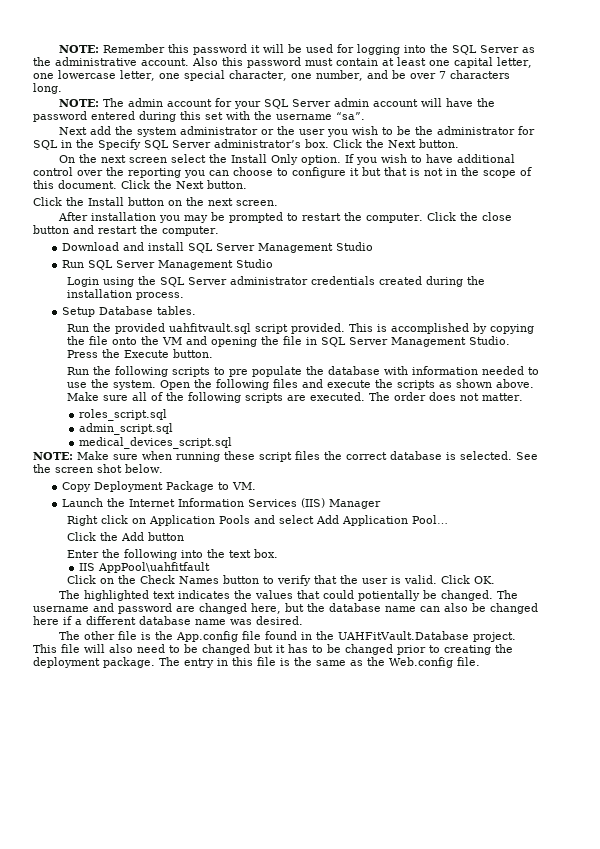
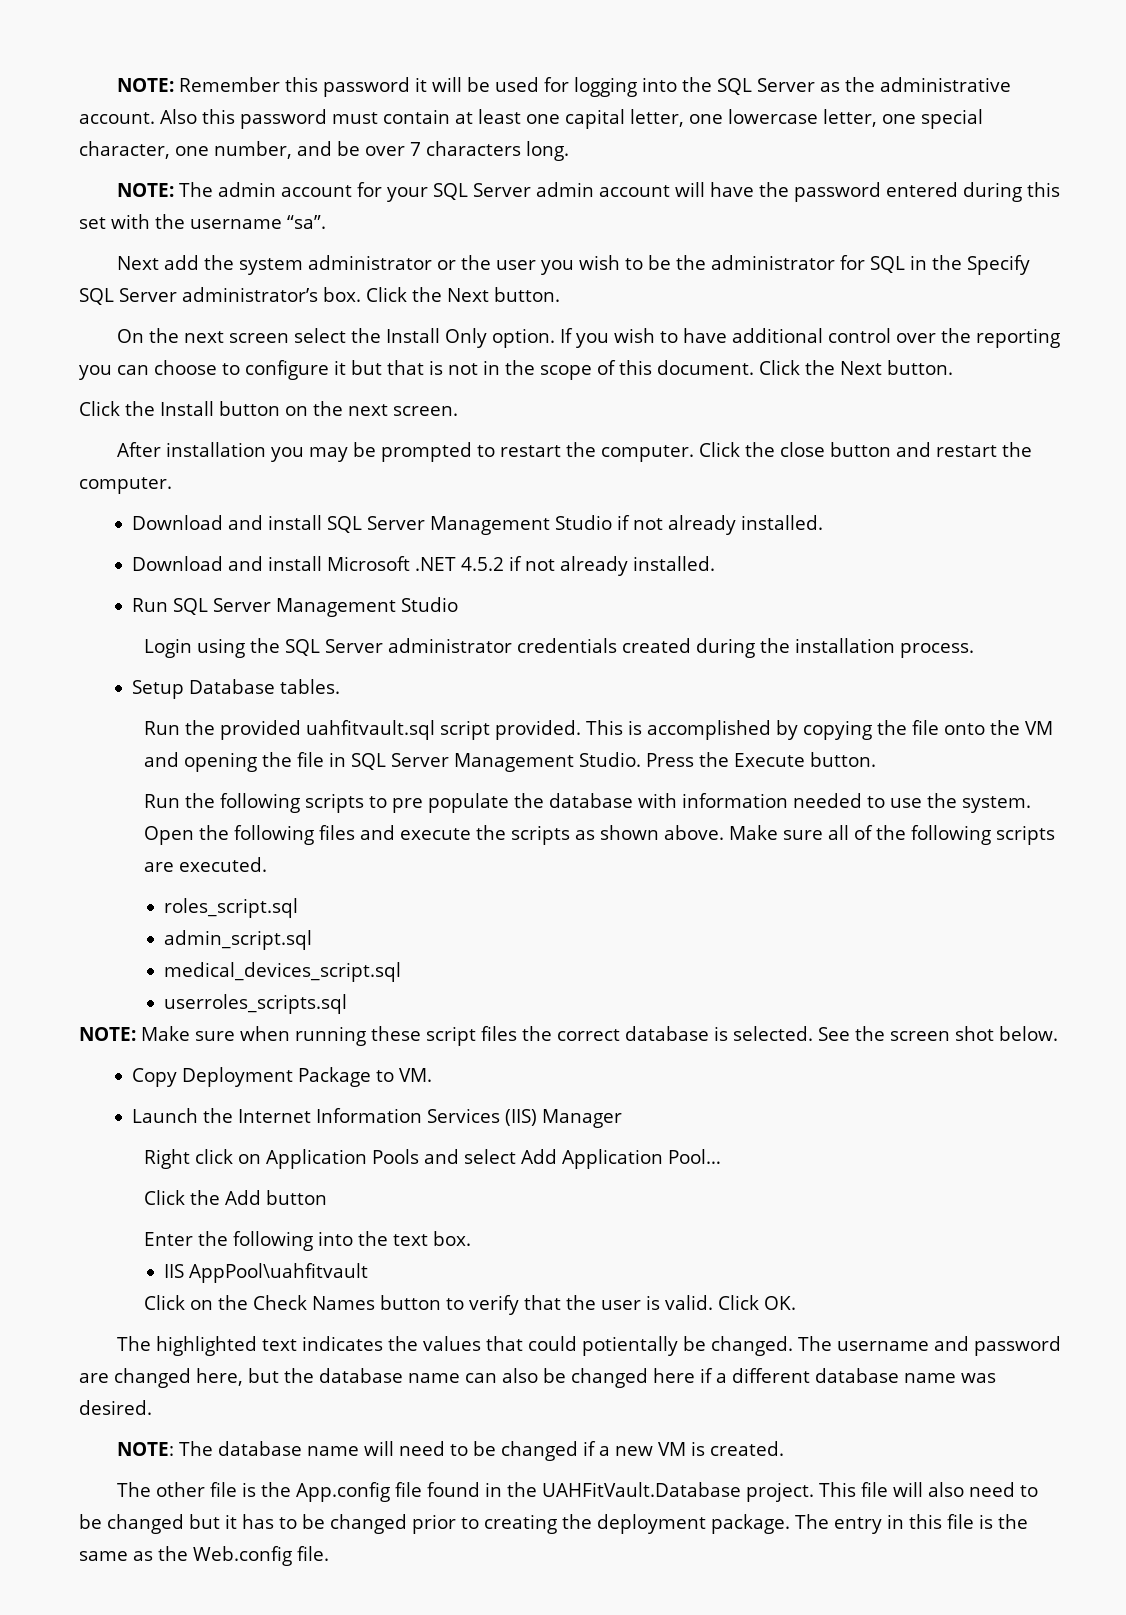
(374, 246) none -> [616,515,823,535] [131,556,715,576] if not already installed. // Download and install Microsoft .NET 4.5.2 if not already installed.
[369,392,524,401] The order does not matter. -> (267, 864) none
(233, 443) none -> [163,994,347,1014] // userroles_scripts.sql
[98,562,211,573] AppPool\uahfitfault -> [188,1263,368,1283] AppPool\uahfitvault
(303, 620) none -> [116,1441,784,1461] // NOTE: The database name will need to be changed if a new VM is created.

